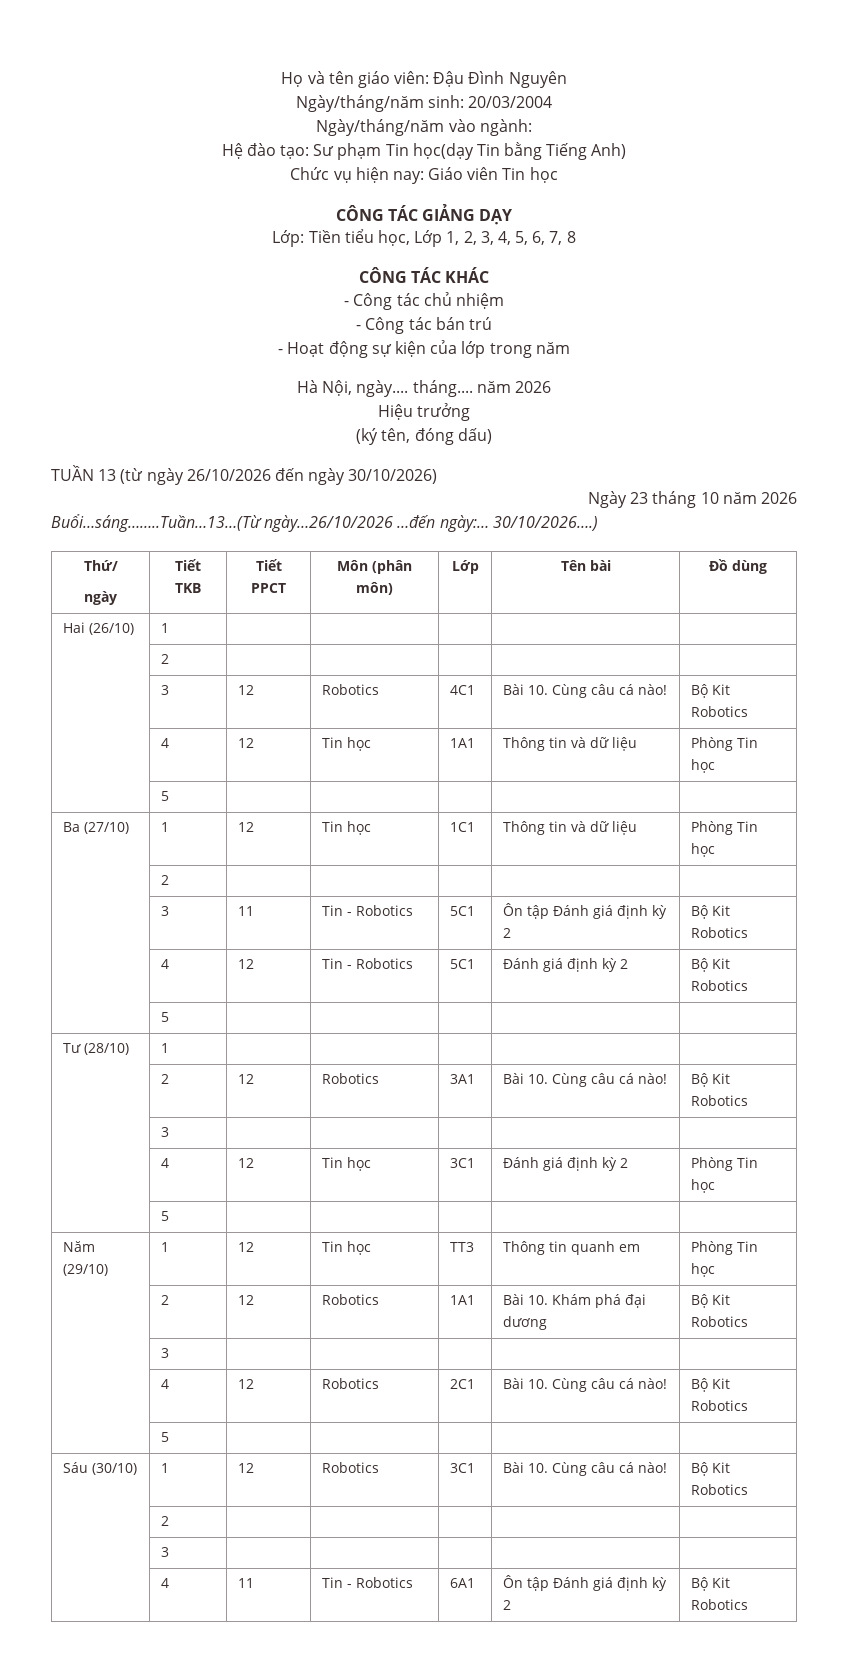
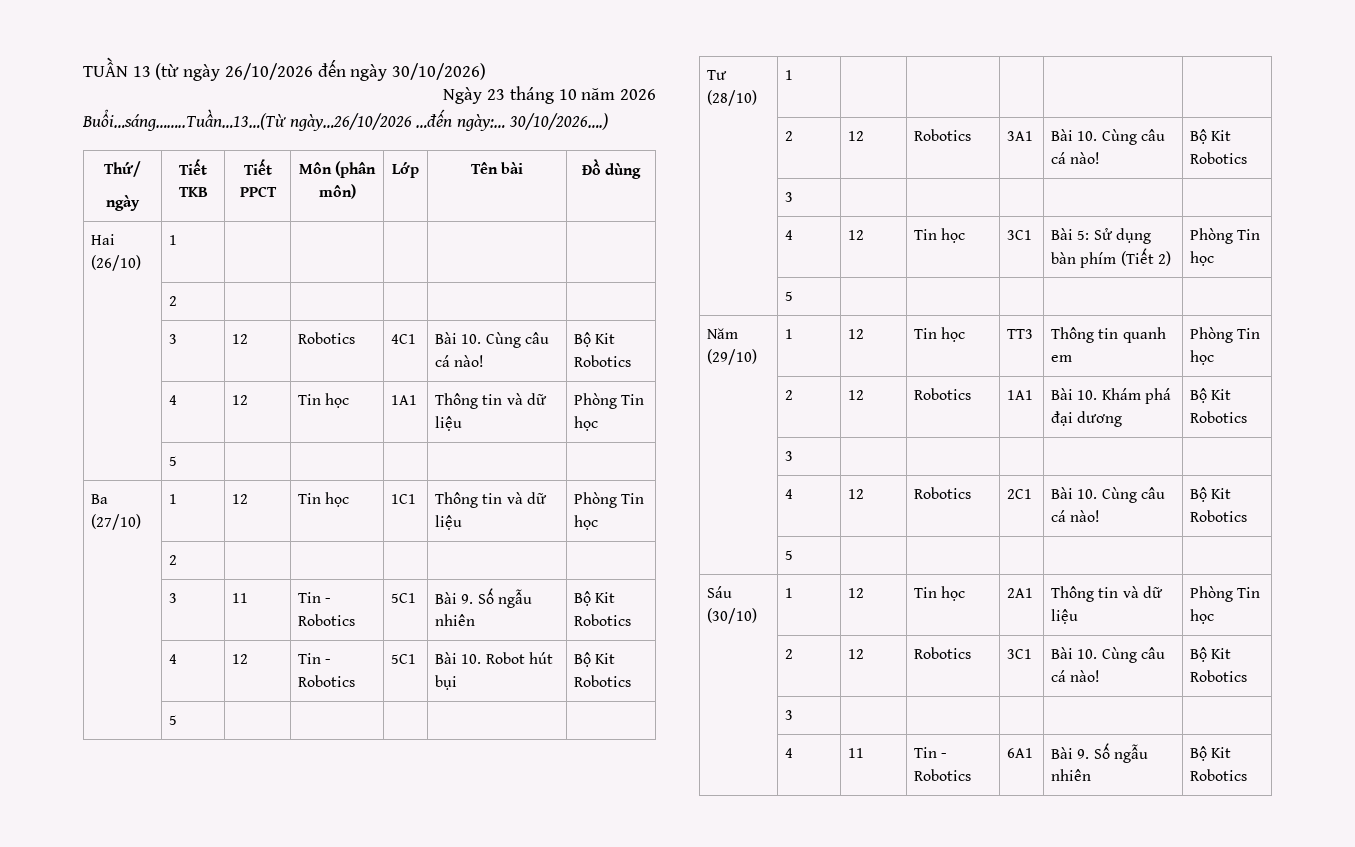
[281,71,567,88] [295,95,553,112] [316,119,532,136] [221,142,627,160] [290,167,558,184] [335,204,513,225] [272,229,576,247] [358,267,490,283] [344,292,504,310] [356,317,492,334] [278,340,570,358] [297,380,551,397] [377,403,471,421] [356,428,492,445] Họ và tên giáo viên: Đậu Đình Nguyên // Ngày/tháng/năm sinh: 20/03/2004 // Ngày/tháng/năm vào ngành: // Hệ đào tạo: Sư phạm Tin học(dạy Tin bằng Tiếng Anh) // Chức vụ hiện nay: Giáo viên Tin học // CÔNG TÁC GIẢNG DẠY // Lớp: Tiền tiểu học, Lớp 1, 2, 3, 4, 5, 6, 7, 8 // CÔNG TÁC KHÁC // - Công tác chủ nhiệm // - Công tác bán trú // - Hoạt động sự kiện của lớp trong năm // Hà Nội, ngày.... tháng.... năm 2026 // Hiệu trưởng // (ký tên, đóng dấu) // -> (83, 67) none
[503,903,668,919] [503,928,512,938] Ôn tập Đánh giá định kỳ 2 -> [435,588,533,608] [435,614,476,626] Bài 9. Số ngẫu nhiên
[503,958,629,972] Đánh giá định kỳ 2 -> [435,652,554,664] [435,675,458,690] Bài 10. Robot hút bụi
[503,1157,629,1171] Đánh giá định kỳ 2 -> [1051,228,1152,244] [1051,248,1172,268] Bài 5: Sử dụng bàn phím (Tiết 2)
(255, 1468) none -> [914,586,966,601] [1007,588,1034,598] [1051,586,1164,602] [1051,609,1079,624] [1190,586,1261,602] [1190,609,1215,624] [785,649,794,659] [848,649,865,659] | Tin học | 2A1 | Thông tin và dữ liệu | Phòng Tin học // | 2 | 12
[161,1516,170,1526] // | 2 | | | | | -> (1248, 676) none
[503,1575,668,1591] [503,1600,512,1610] Ôn tập Đánh giá định kỳ 2 -> [1051,743,1149,763] [1051,769,1092,781] Bài 9. Số ngẫu nhiên

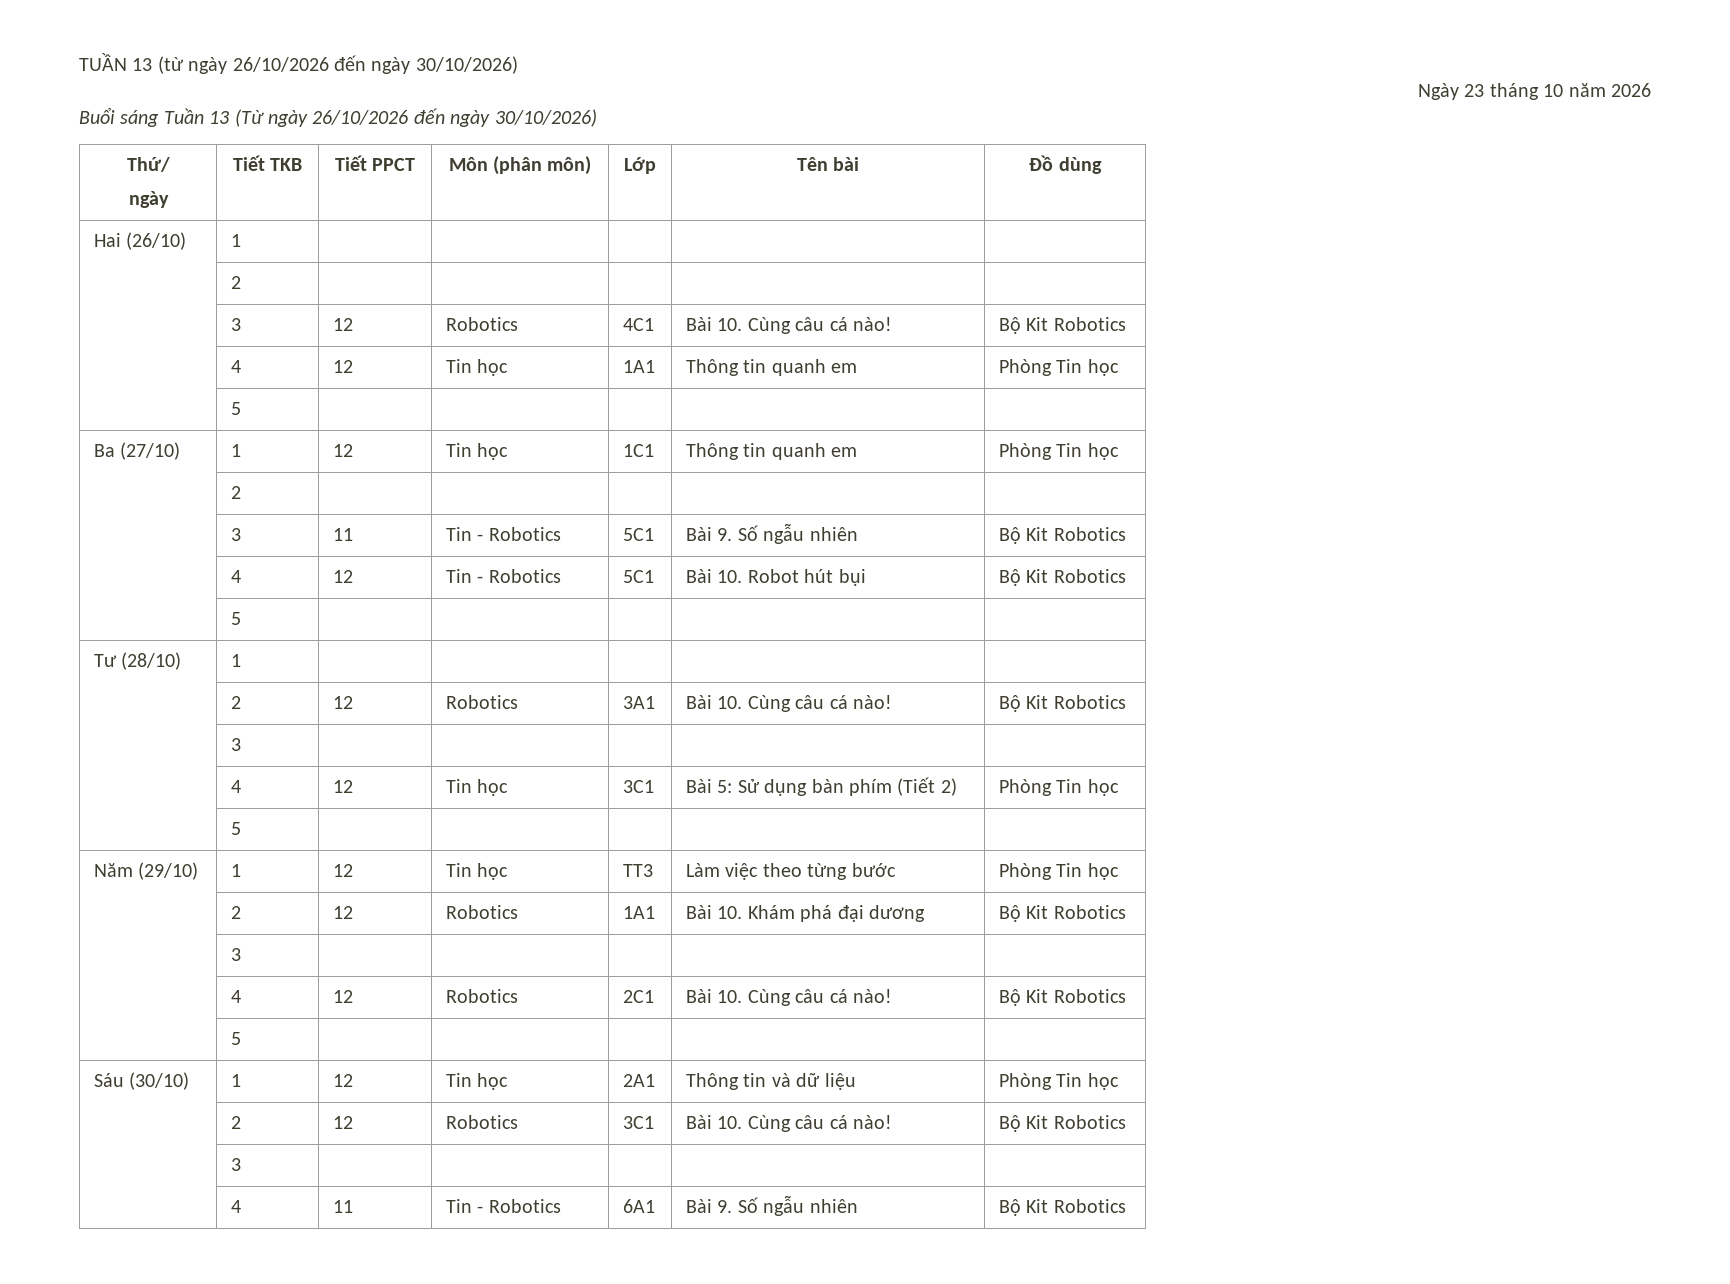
[82,109,608,131] Buổi…sáng……..Tuần…13…(Từ ngày…26/10/2026 …đến ngày:… 30/10/2026….) -> [79,107,597,127] Buổi sáng Tuần 13 (Từ ngày 26/10/2026 đến ngày 30/10/2026)
[506,393,548,405] [435,416,463,431] và dữ liệu -> [771,359,858,376] quanh em
[506,492,548,504] [435,515,463,530] và dữ liệu -> [771,443,858,460] quanh em
[1051,327,1166,343] [1051,355,1073,362] Thông tin quanh em -> [686,863,896,880] Làm việc theo từng bước

